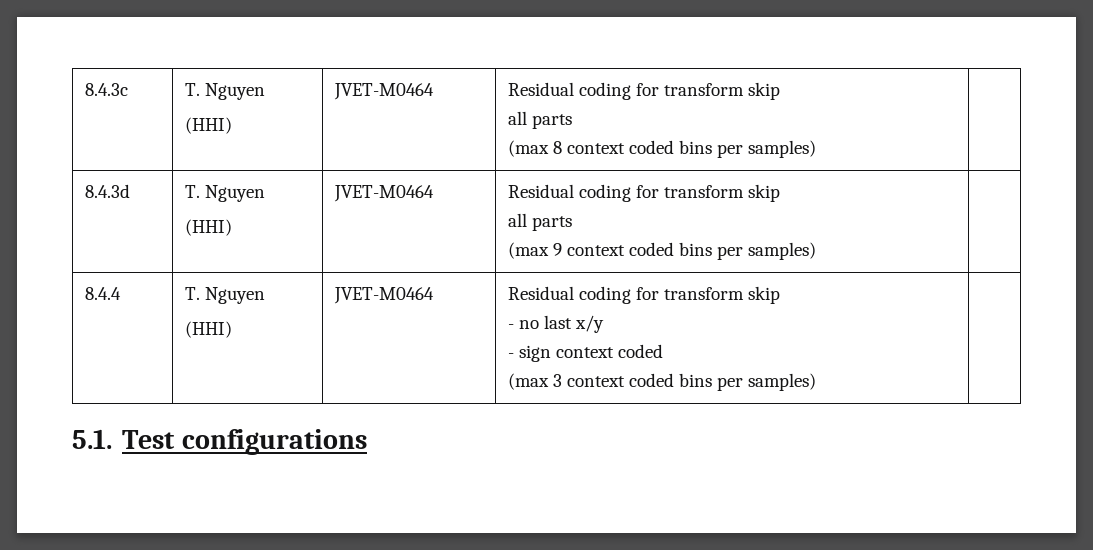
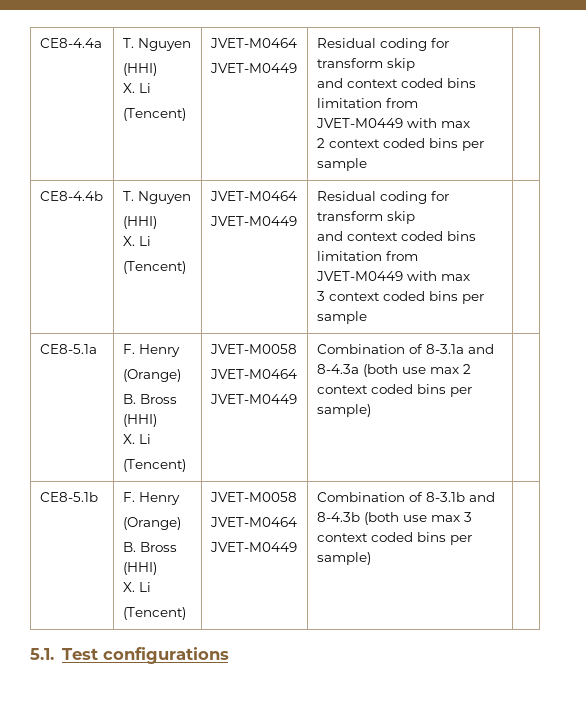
[85,83,129,96] [185,83,266,100] [185,117,233,134] [334,83,435,100] [508,82,781,100] [508,111,573,129] [508,140,817,158] [85,184,131,198] [185,185,266,202] [185,219,233,236] [334,185,435,202] [508,184,781,202] [508,213,573,231] [508,242,817,260] [85,287,122,300] [185,287,266,304] [185,321,233,338] [334,287,435,304] [508,286,781,304] [508,315,605,333] [508,344,664,362] [508,373,817,391] 8.4.3c | T. Nguyen // (HHI) | JVET-M0464 | Residual coding for transform skip // all parts // (max 8 context coded bins per samples) | // 8.4.3d | T. Nguyen // (HHI) | JVET-M0464 | Residual coding for transform skip // all parts // (max 9 context coded bins per samples) | // 8.4.4 | T. Nguyen // (HHI) | JVET-M0464 | Residual coding for transform skip // - no last x/y // - sign context coded // (max 3 context coded bins per samples) -> [39,38,102,48] [122,38,191,51] [122,63,157,76] [122,83,151,93] [122,108,186,121] [209,38,297,48] [209,63,297,73] [316,38,449,51] [316,58,415,71] [316,78,476,88] [316,98,418,108] [315,118,470,128] [316,138,484,151] [316,158,367,171] [39,191,103,201] [122,191,191,204] [122,216,157,229] [122,236,151,246] [122,261,186,274] [209,191,297,201] [209,216,297,226] [316,191,449,204] [316,211,415,224] [316,231,476,241] [316,251,418,261] [315,271,470,281] [316,291,484,304] [316,311,367,324] [39,344,97,354] [122,344,180,357] [122,369,181,382] [122,394,177,404] [122,414,157,427] [122,434,151,444] [122,459,186,472] [209,344,297,354] [209,369,297,379] [209,394,297,404] [316,344,494,354] [316,364,471,377] [316,384,472,397] [316,404,371,417] [39,492,98,502] [122,492,180,505] [122,517,181,530] [122,542,177,552] [122,562,157,575] [122,582,151,592] [122,607,186,620] [209,492,297,502] [209,517,297,527] [209,542,297,552] [316,492,495,502] [316,512,472,525] [316,532,472,545] [316,552,371,565] CE8-4.4a | T. Nguyen // (HHI) // X. Li // (Tencent) | JVET-M0464 // JVET-M0449 | Residual coding for transform skip // and context coded bins limitation from JVET-M0449 with max // 2 context coded bins per sample | // CE8-4.4b | T. Nguyen // (HHI) // X. Li // (Tencent) | JVET-M0464 // JVET-M0449 | Residual coding for transform skip // and context coded bins limitation from JVET-M0449 with max // 3 context coded bins per sample | // CE8-5.1a | F. Henry // (Orange) // B. Bross (HHI) // X. Li // (Tencent) | JVET-M0058 // JVET-M0464 // JVET-M0449 | Combination of 8-3.1a and 8-4.3a (both use max 2 context coded bins per sample) | // CE8-5.1b | F. Henry // (Orange) // B. Bross (HHI) // X. Li // (Tencent) | JVET-M0058 // JVET-M0464 // JVET-M0449 | Combination of 8-3.1b and 8-4.3b (both use max 3 context coded bins per sample)

